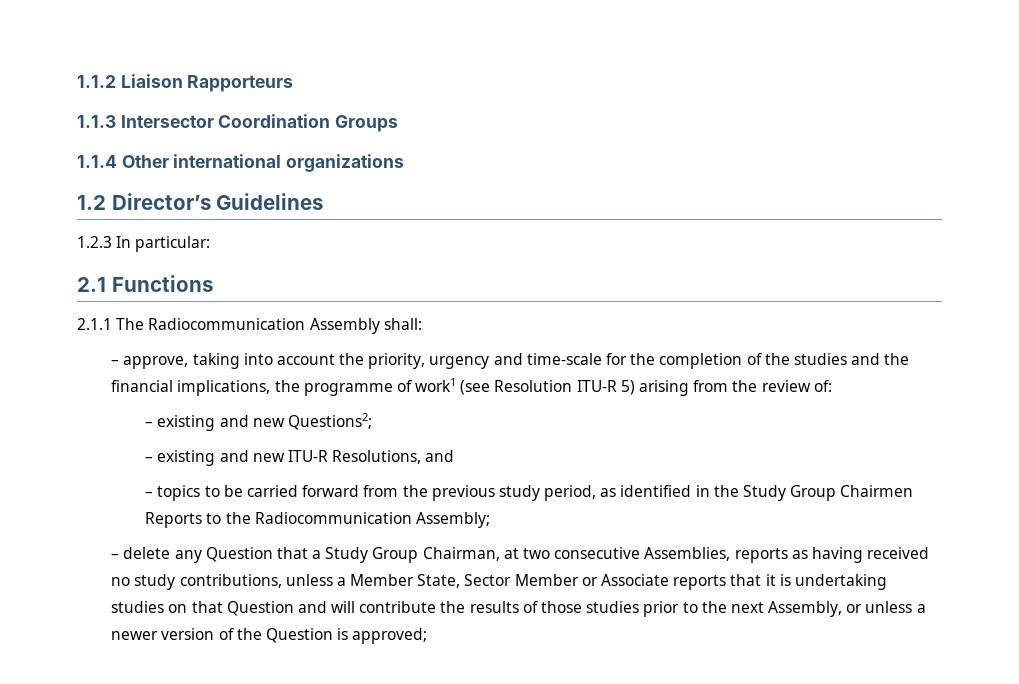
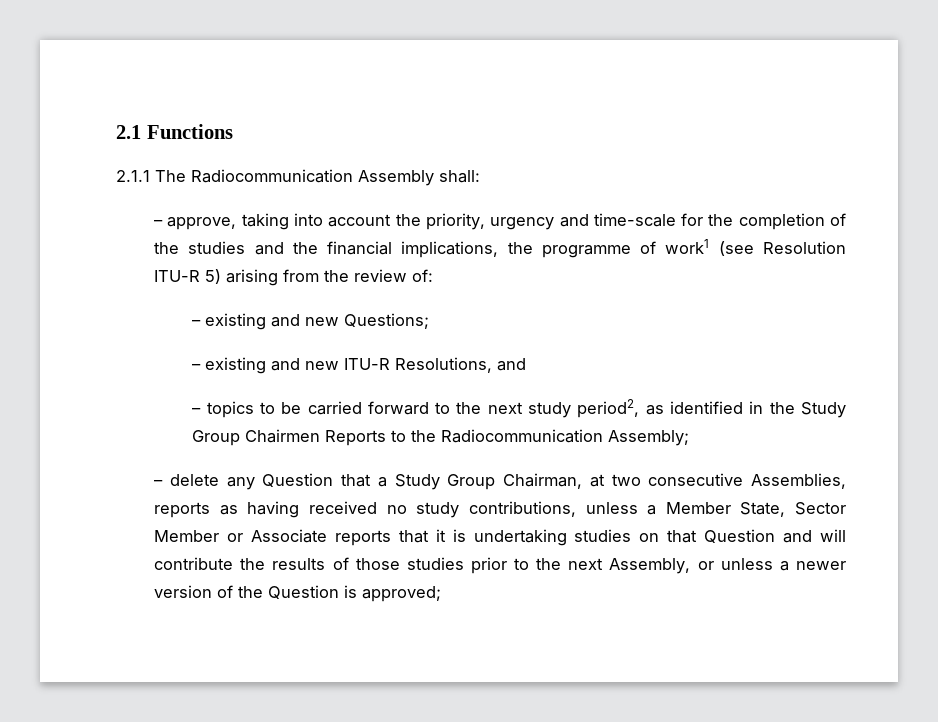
[77,74,294,92] [77,114,399,132] [77,154,405,172] [77,193,324,210] [77,236,211,252] 1.1.2 Liaison Rapporteurs // 1.1.3 Intersector Coordination Groups // 1.1.4 Other international organizations // 1.2 Director’s Guidelines // 1.2.3 In particular: // -> (116, 132) none
[288,413,373,430] Questions2; -> [344,313,430,329] Questions;
[363,485,597,501] from the previous study period, -> [435,399,640,418] to the next study period2,

